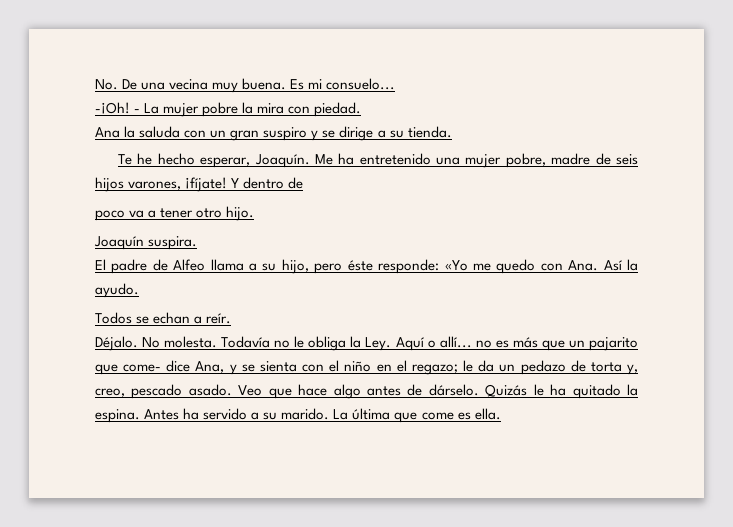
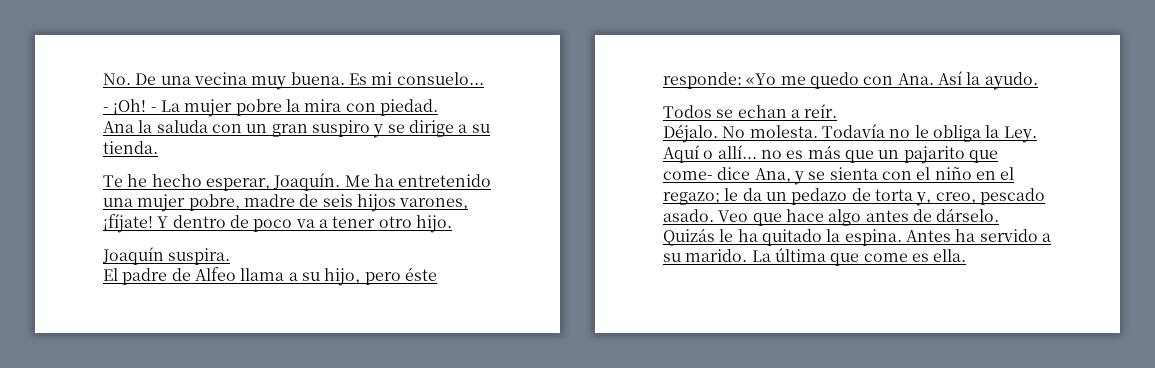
[95,102,130,114] -¡Oh! -> [103,99,147,116] - ¡Oh!
(304, 183) // -> (249, 221) none

